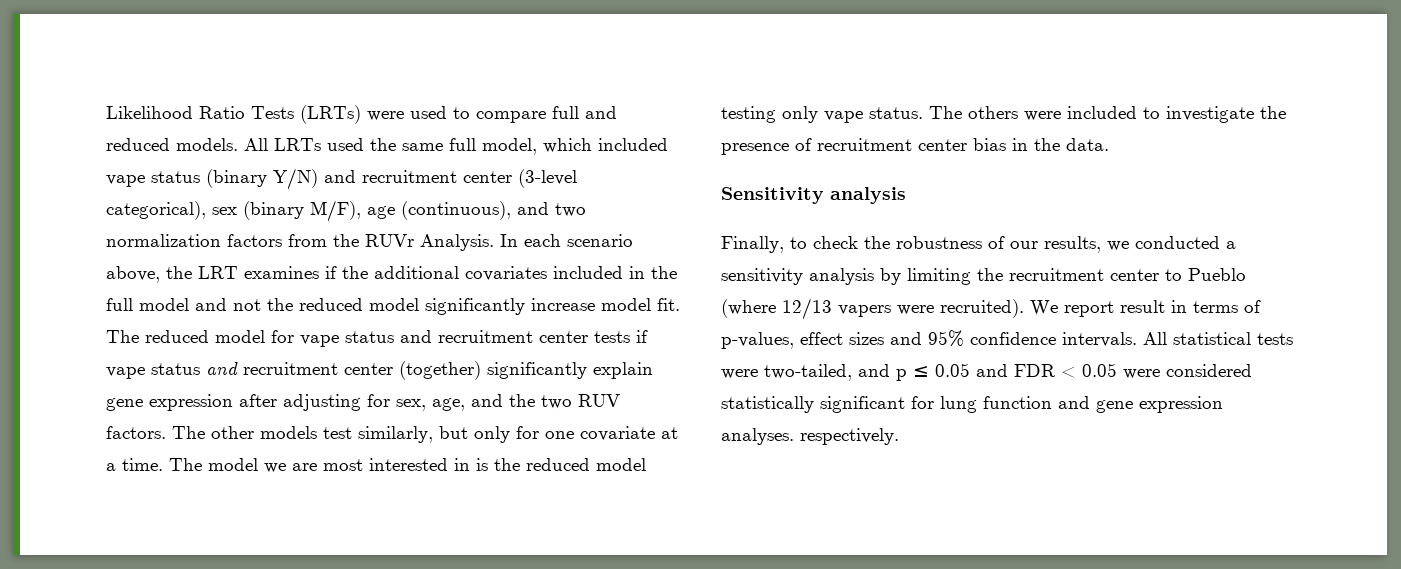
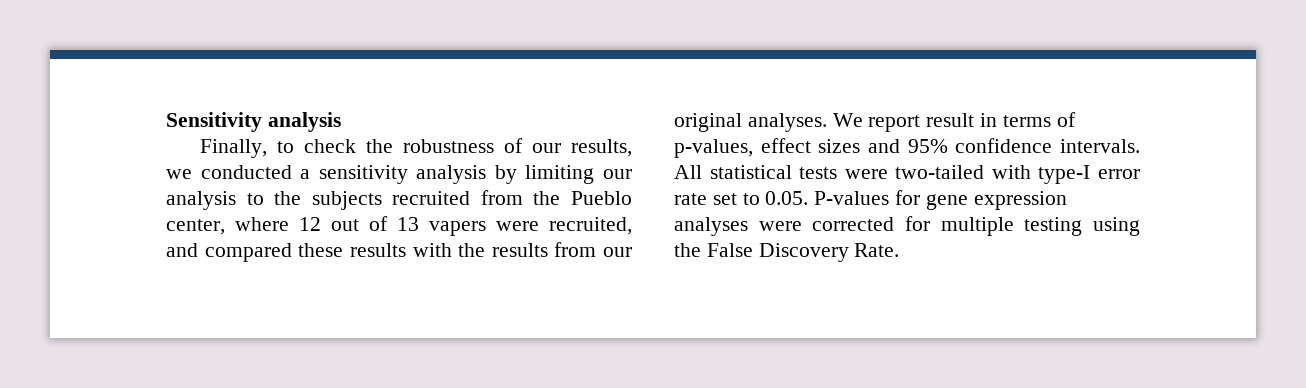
[106,105,617,124] [106,138,668,155] [106,168,577,190] [106,200,586,222] [106,234,633,251] [106,266,677,283] [106,298,680,315] [106,330,648,347] [106,361,653,380] [106,394,620,411] [106,426,678,443] [106,458,646,473] [721,106,1286,123] [721,138,1109,155] Likelihood Ratio Tests (LRTs) were used to compare full and reduced models. All LRTs used the same full model, which included vape status (binary Y/N) and recruitment center (3-level categorical), sex (binary M/F), age (continuous), and two normalization factors from the RUVr Analysis. In each scenario above, the LRT examines if the additional covariates included in the full model and not the reduced model significantly increase model fit. The reduced model for vape status and recruitment center tests if vape status and recruitment center (together) significantly explain gene expression after adjusting for sex, age, and the two RUV factors. The other models test similarly, but only for one covariate at a time. The model we are most interested in is the reduced model testing only vape status. The others were included to investigate the presence of recruitment center bias in the data. // -> (166, 122) none
[977,268,1246,281] [721,298,1024,320] the recruitment center to Pueblo (where 12/13 vapers were recruited). -> [602,169,632,179] [166,190,632,210] [166,216,632,236] [166,242,632,262] [674,113,827,132] our analysis to the subjects recruited from the Pueblo center, where 12 out of 13 vapers were recruited, and compared these results with the results from our original analyses.
[764,363,1252,381] [721,396,1223,413] [721,428,899,445] two-tailed, and p ≤ 0.05 and FDR < 0.05 were considered statistically significant for lung function and gene expression analyses. respectively. -> [895,165,1140,184] [674,190,1067,210] [674,216,1140,236] [674,243,900,262] two-tailed with type-I error rate set to 0.05. P-values for gene expression analyses were corrected for multiple testing using the False Discovery Rate.

